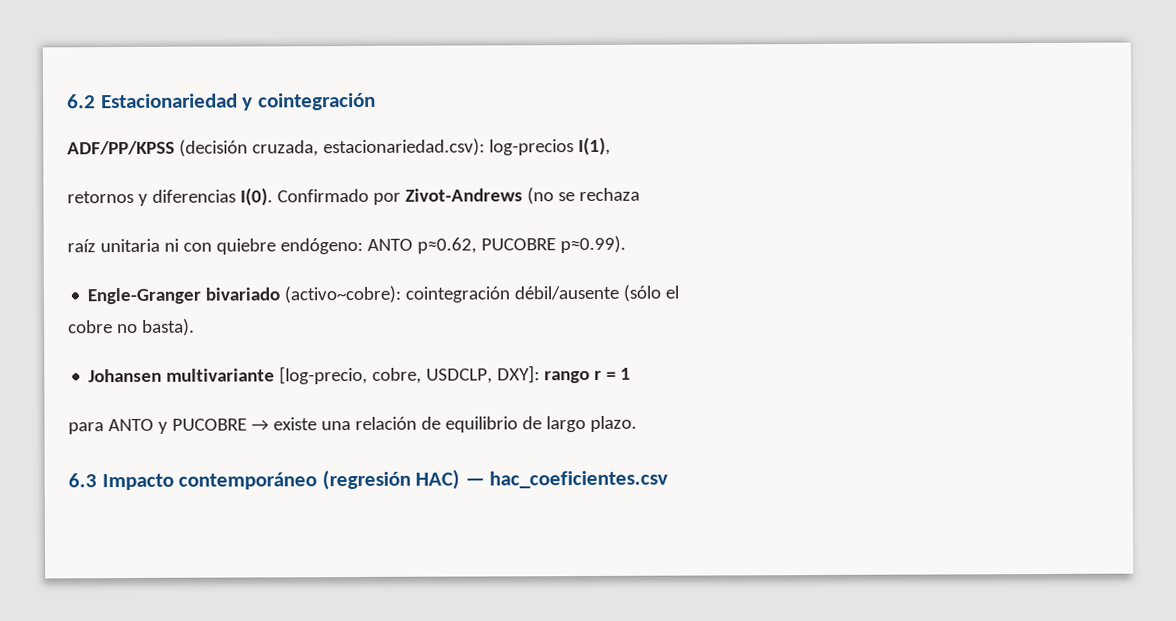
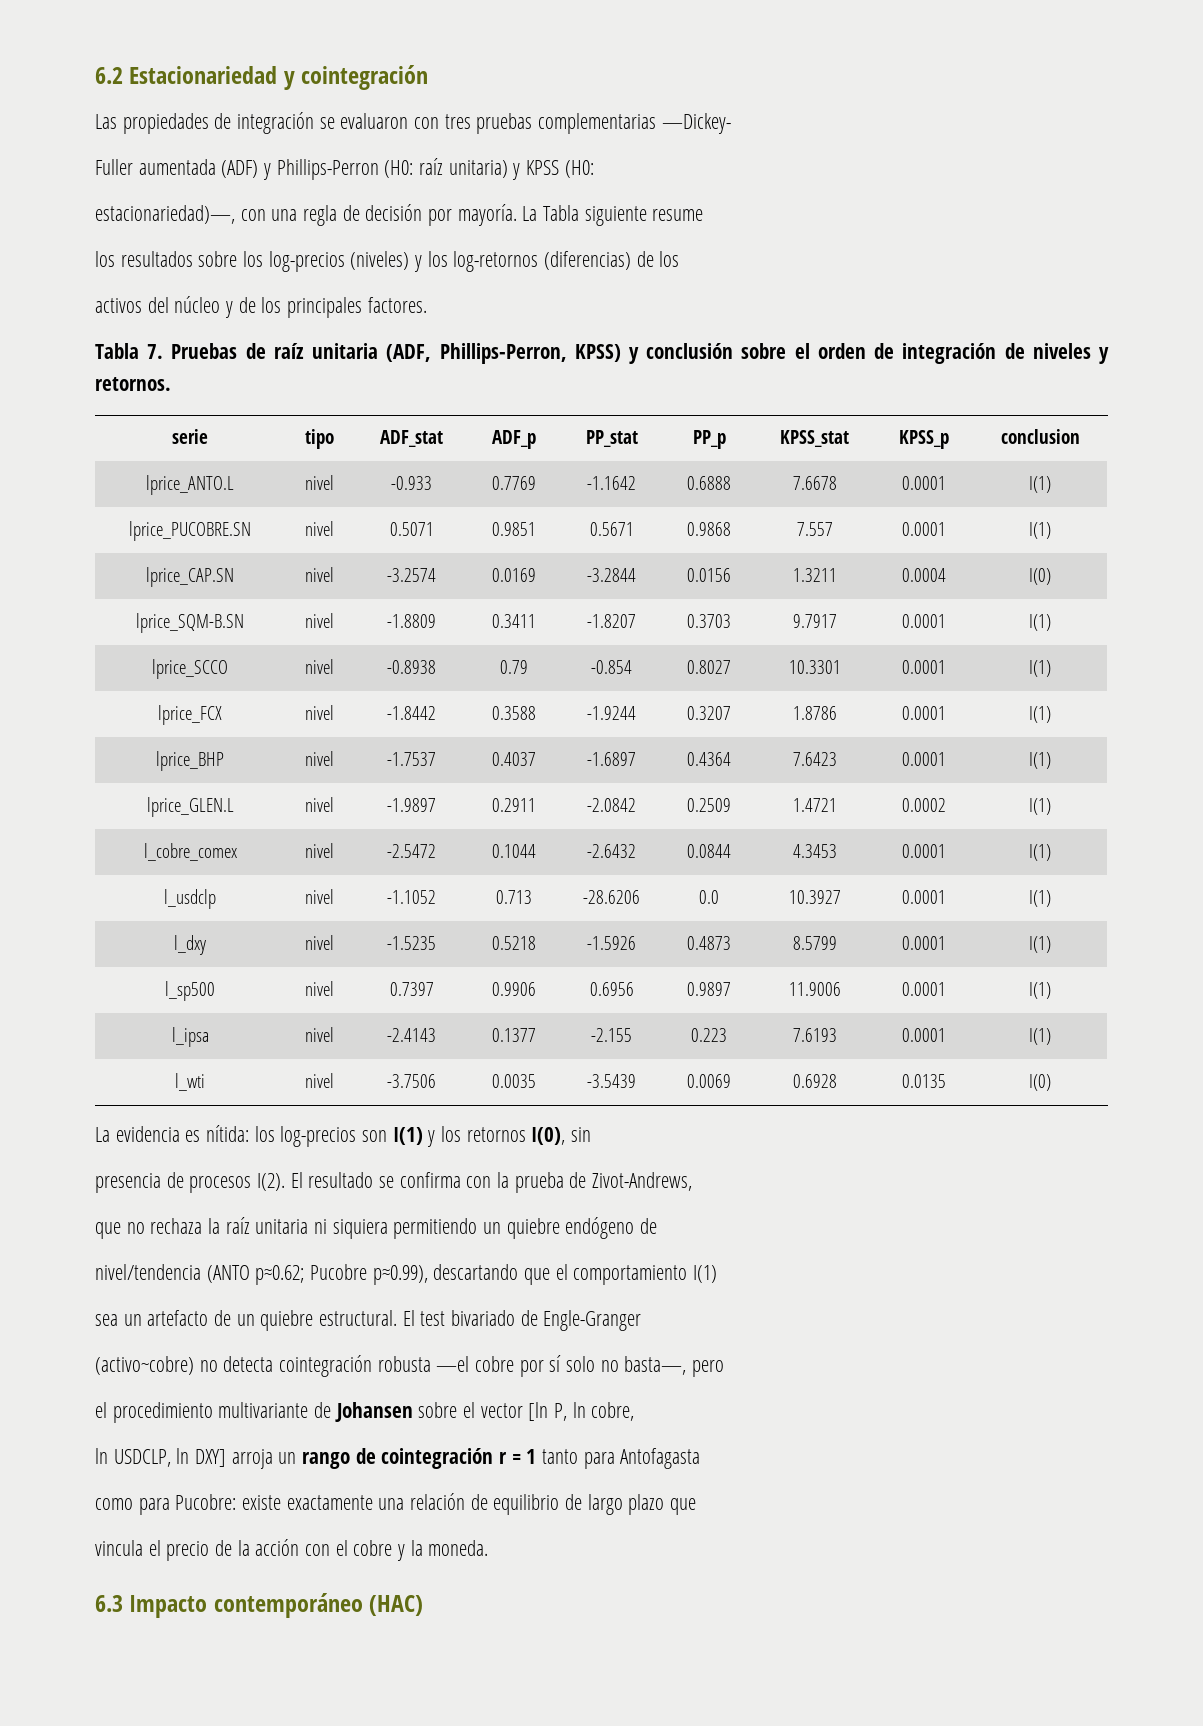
[67,136,611,157] [67,187,575,206] ADF/PP/KPSS (decisión cruzada, estacionariedad.csv): log-precios I(1), // retornos y diferencias I(0). Confirmado por Zivot-Andrews (no se -> [95,112,731,134] [95,158,594,180] [95,204,704,226] [95,251,680,272] [95,296,427,318] [95,343,1110,364] [95,377,171,391] [172,429,208,444] [305,429,334,449] [379,430,443,447] [491,430,536,449] [585,430,638,447] [692,430,726,449] [780,430,849,447] [899,430,949,449] [1000,429,1080,444] [146,475,235,495] [305,475,334,490] [390,476,432,490] [491,476,536,490] [587,476,636,490] [687,476,731,490] [792,476,837,490] [902,476,946,490] [1029,476,1051,493] [129,521,251,541] [305,521,334,536] [389,522,434,536] [491,522,536,536] [589,522,634,536] [687,522,731,536] [796,522,833,536] [902,522,946,536] [1029,522,1051,539] [146,567,235,587] [305,567,334,582] [386,568,436,582] [491,568,536,582] [587,568,636,582] [687,568,731,582] [792,568,837,582] [902,568,946,582] [1029,568,1051,585] [136,613,245,633] [305,613,334,628] [386,614,436,628] [491,614,536,628] [587,614,636,628] [687,614,731,628] [792,614,837,628] [902,614,946,628] [1029,614,1051,631] [152,659,228,679] [305,659,334,674] [386,660,436,674] [499,660,528,674] [591,660,632,674] [687,660,731,674] [788,660,841,674] [902,660,946,674] [1029,660,1051,677] [158,705,222,725] [305,705,334,720] [386,706,436,720] [491,706,536,720] [587,706,636,720] [687,706,731,720] [792,706,837,720] [902,706,946,720] [1029,706,1051,723] [156,751,224,771] [305,751,334,766] [386,752,436,766] [491,752,536,766] [587,752,636,766] [687,752,731,766] [792,752,837,766] [902,752,946,766] [1029,752,1051,769] [146,797,234,817] [305,797,334,812] [386,798,436,812] [491,798,536,812] [587,798,636,812] [687,798,731,812] [792,798,837,812] [902,798,946,812] [1029,798,1051,815] [143,843,237,861] [305,843,334,858] [386,844,436,858] [491,844,536,858] [587,844,636,858] [687,844,731,858] [792,844,837,858] [902,844,946,858] [1029,844,1051,861] [164,889,216,909] [305,889,334,904] [386,890,436,904] [495,890,532,904] [583,890,640,904] [699,890,719,904] [788,890,841,904] [902,890,946,904] [1029,890,1051,907] [174,935,206,955] [305,935,334,950] [386,936,436,950] [491,936,536,950] [587,936,636,950] [687,936,731,950] [792,936,837,950] [902,936,946,950] [1029,936,1051,953] [165,981,215,1001] [305,981,334,996] [389,982,434,996] [491,982,536,996] [589,982,634,996] [687,982,731,996] [788,982,841,996] [902,982,946,996] [1029,982,1051,999] [171,1027,209,1047] [305,1027,334,1042] [386,1028,436,1042] [491,1028,536,1042] [591,1028,632,1042] [691,1028,727,1042] [792,1028,837,1042] [902,1028,946,1042] [1029,1028,1051,1045] [175,1073,205,1091] [305,1073,334,1088] [386,1074,436,1088] [491,1074,536,1088] [587,1074,636,1088] [687,1074,731,1088] [792,1074,837,1088] [902,1074,946,1088] [1029,1074,1051,1091] [95,1125,592,1147] [95,1172,693,1193] [95,1222,145,1239] Las propiedades de integración se evaluaron con tres pruebas complementarias —Dickey- // Fuller aumentada (ADF) y Phillips-Perron (H0: raíz unitaria) y KPSS (H0: // estacionariedad)—, con una regla de decisión por mayoría. La Tabla siguiente resume // los resultados sobre los log-precios (niveles) y los log-retornos (diferencias) de los // activos del núcleo y de los principales factores. // Tabla 7. Pruebas de raíz unitaria (ADF, Phillips-Perron, KPSS) y conclusión sobre el orden de integración de niveles y retornos. // serie | tipo | ADF_stat | ADF_p | PP_stat | PP_p | KPSS_stat | KPSS_p | conclusion // lprice_ANTO.L | nivel | -0.933 | 0.7769 | -1.1642 | 0.6888 | 7.6678 | 0.0001 | I(1) // lprice_PUCOBRE.SN | nivel | 0.5071 | 0.9851 | 0.5671 | 0.9868 | 7.557 | 0.0001 | I(1) // lprice_CAP.SN | nivel | -3.2574 | 0.0169 | -3.2844 | 0.0156 | 1.3211 | 0.0004 | I(0) // lprice_SQM-B.SN | nivel | -1.8809 | 0.3411 | -1.8207 | 0.3703 | 9.7917 | 0.0001 | I(1) // lprice_SCCO | nivel | -0.8938 | 0.79 | -0.854 | 0.8027 | 10.3301 | 0.0001 | I(1) // lprice_FCX | nivel | -1.8442 | 0.3588 | -1.9244 | 0.3207 | 1.8786 | 0.0001 | I(1) // lprice_BHP | nivel | -1.7537 | 0.4037 | -1.6897 | 0.4364 | 7.6423 | 0.0001 | I(1) // lprice_GLEN.L | nivel | -1.9897 | 0.2911 | -2.0842 | 0.2509 | 1.4721 | 0.0002 | I(1) // l_cobre_comex | nivel | -2.5472 | 0.1044 | -2.6432 | 0.0844 | 4.3453 | 0.0001 | I(1) // l_usdclp | nivel | -1.1052 | 0.713 | -28.6206 | 0.0 | 10.3927 | 0.0001 | I(1) // l_dxy | nivel | -1.5235 | 0.5218 | -1.5926 | 0.4873 | 8.5799 | 0.0001 | I(1) // l_sp500 | nivel | 0.7397 | 0.9906 | 0.6956 | 0.9897 | 11.9006 | 0.0001 | I(1) // l_ipsa | nivel | -2.4143 | 0.1377 | -2.155 | 0.223 | 7.6193 | 0.0001 | I(1) // l_wti | nivel | -3.7506 | 0.0035 | -3.5439 | 0.0069 | 0.6928 | 0.0135 | I(0) // La evidencia es nítida: los log-precios son I(1) y los retornos I(0), sin // presencia de procesos I(2). El resultado se confirma con la prueba de Zivot-Andrews, // que no
(640, 194) // -> [208,1218,221,1234] la
[182,235,626,255] [87,284,680,305] [68,318,195,336] [88,365,632,385] [68,417,317,435] con quiebre endógeno: ANTO p≈0.62, PUCOBRE p≈0.99). // Engle-Granger bivariado (activo~cobre): cointegración débil/ausente (sólo el // cobre no basta). // Johansen multivariante [log-precio, cobre, USDCLP, DXY]: rango r = 1 // para ANTO y PUCOBRE → existe -> [332,1217,658,1239] [95,1264,718,1285] [95,1310,642,1331] [95,1355,725,1377] [95,1402,635,1423] [95,1448,701,1469] [95,1494,373,1515] siquiera permitiendo un quiebre endógeno de // nivel/tendencia (ANTO p≈0.62; Pucobre p≈0.99), descartando que el comportamiento I(1) // sea un artefacto de un quiebre estructural. El test bivariado de Engle-Granger // (activo~cobre) no detecta cointegración robusta —el cobre por sí solo no basta—, pero // el procedimiento multivariante de Johansen sobre el vector [ln P, ln cobre, // ln USDCLP, ln DXY] arroja un rango de cointegración r = 1 tanto para Antofagasta // como para Pucobre: existe exactamente
[589,415,637,432] plazo. -> [628,1494,697,1515] [95,1539,489,1561] plazo que // vincula el precio de la acción con el cobre y la moneda.
[321,469,669,491] (regresión HAC) — hac_coeficientes.csv -> [369,1595,424,1616] (HAC)

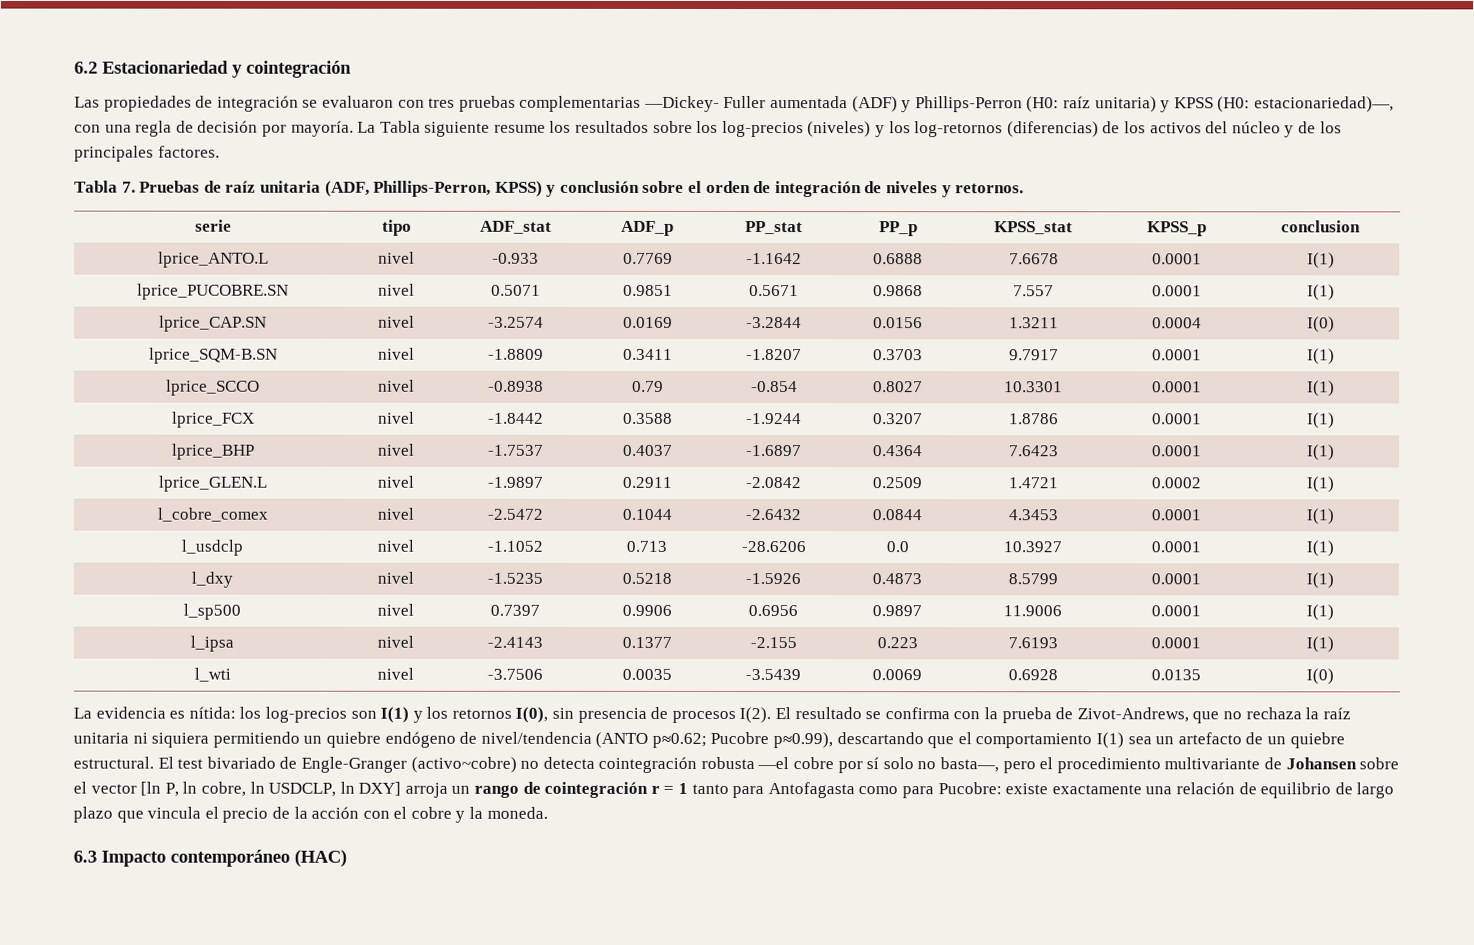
(731, 123) // -> (720, 103) none
(594, 169) // -> (1251, 104) none
(704, 215) // -> (546, 128) none
(680, 259) // -> (1146, 127) none
(592, 1134) // -> (575, 713) none
(693, 1181) // -> (1189, 715) none
(658, 1226) // -> (478, 737) none
(718, 1274) // -> (1125, 740) none
(642, 1320) // -> (407, 764) none
(725, 1368) // -> (1036, 767) none
(635, 1411) // -> (246, 789) none
(701, 1458) // -> (855, 790) none
(697, 1506) // -> (144, 816) none

